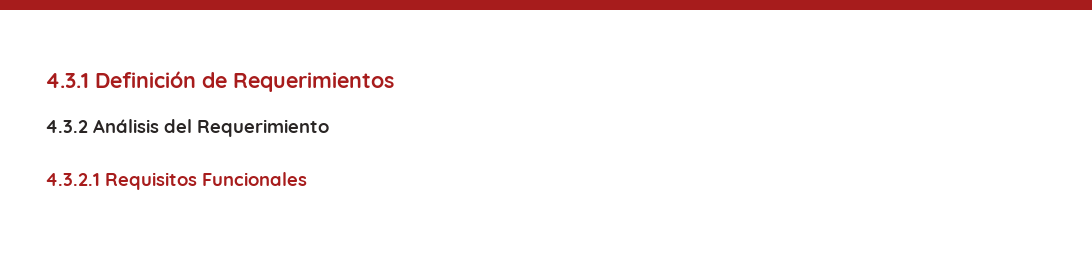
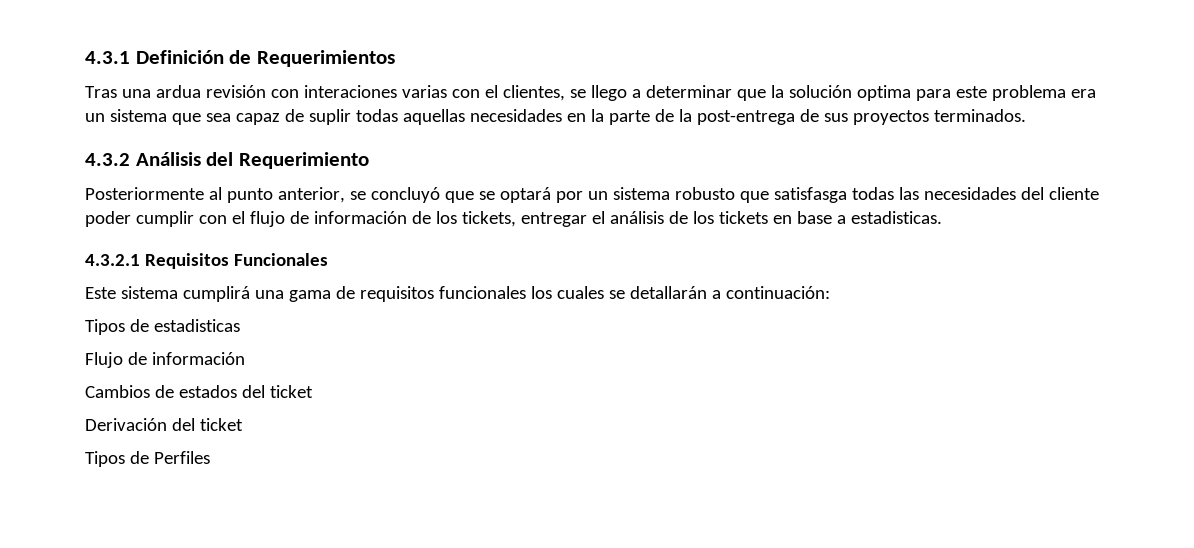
[45,119,329,137] [45,172,307,190] 4.3.2 Análisis del Requerimiento // 4.3.2.1 Requisitos Funcionales -> [85,85,1096,101] [85,109,1026,125] [85,152,369,169] [85,187,1099,203] [85,211,942,227] [85,253,328,269] [85,286,830,302] [85,319,240,335] [85,352,245,368] [85,385,313,398] [85,418,243,431] [85,451,210,467] Tras una ardua revisión con interaciones varias con el clientes, se llego a determinar que la solución optima para este problema era un sistema que sea capaz de suplir todas aquellas necesidades en la parte de la post-entrega de sus proyectos terminados. // 4.3.2 Análisis del Requerimiento // Posteriormente al punto anterior, se concluyó que se optará por un sistema robusto que satisfasga todas las necesidades del cliente poder cumplir con el flujo de información de los tickets, entregar el análisis de los tickets en base a estadisticas. // 4.3.2.1 Requisitos Funcionales // Este sistema cumplirá una gama de requisitos funcionales los cuales se detallarán a continuación: // Tipos de estadisticas // Flujo de información // Cambios de estados del ticket // Derivación del ticket // Tipos de Perfiles

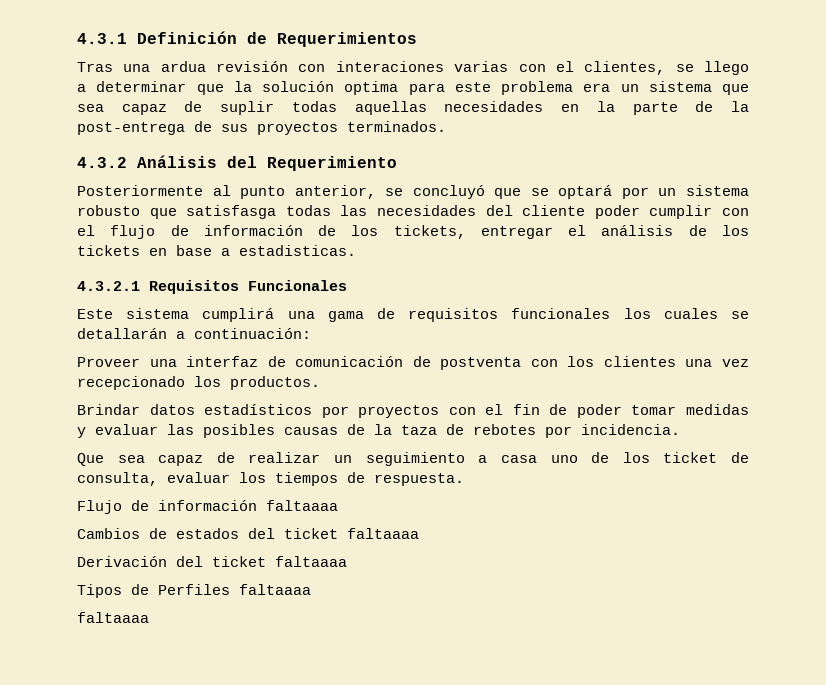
[85,319,240,335] Tipos de estadisticas -> [77,356,749,370] [77,376,320,390] [77,404,749,418] [77,424,680,438] [77,452,750,466] [77,472,464,486] Proveer una interfaz de comunicación de postventa con los clientes una vez recepcionado los productos. // Brindar datos estadísticos por proyectos con el fin de poder tomar medidas y evaluar las posibles causas de la taza de rebotes por incidencia. // Que sea capaz de realizar un seguimiento a casa uno de los ticket de consulta, evaluar los tiempos de respuesta.
(245, 358) none -> [266,500,338,511] faltaaaa
(313, 391) none -> [347,528,419,539] faltaaaa
(243, 424) none -> [275,556,347,567] faltaaaa
(210, 457) none -> [239,584,311,595] [77,612,149,623] faltaaaa // faltaaaa

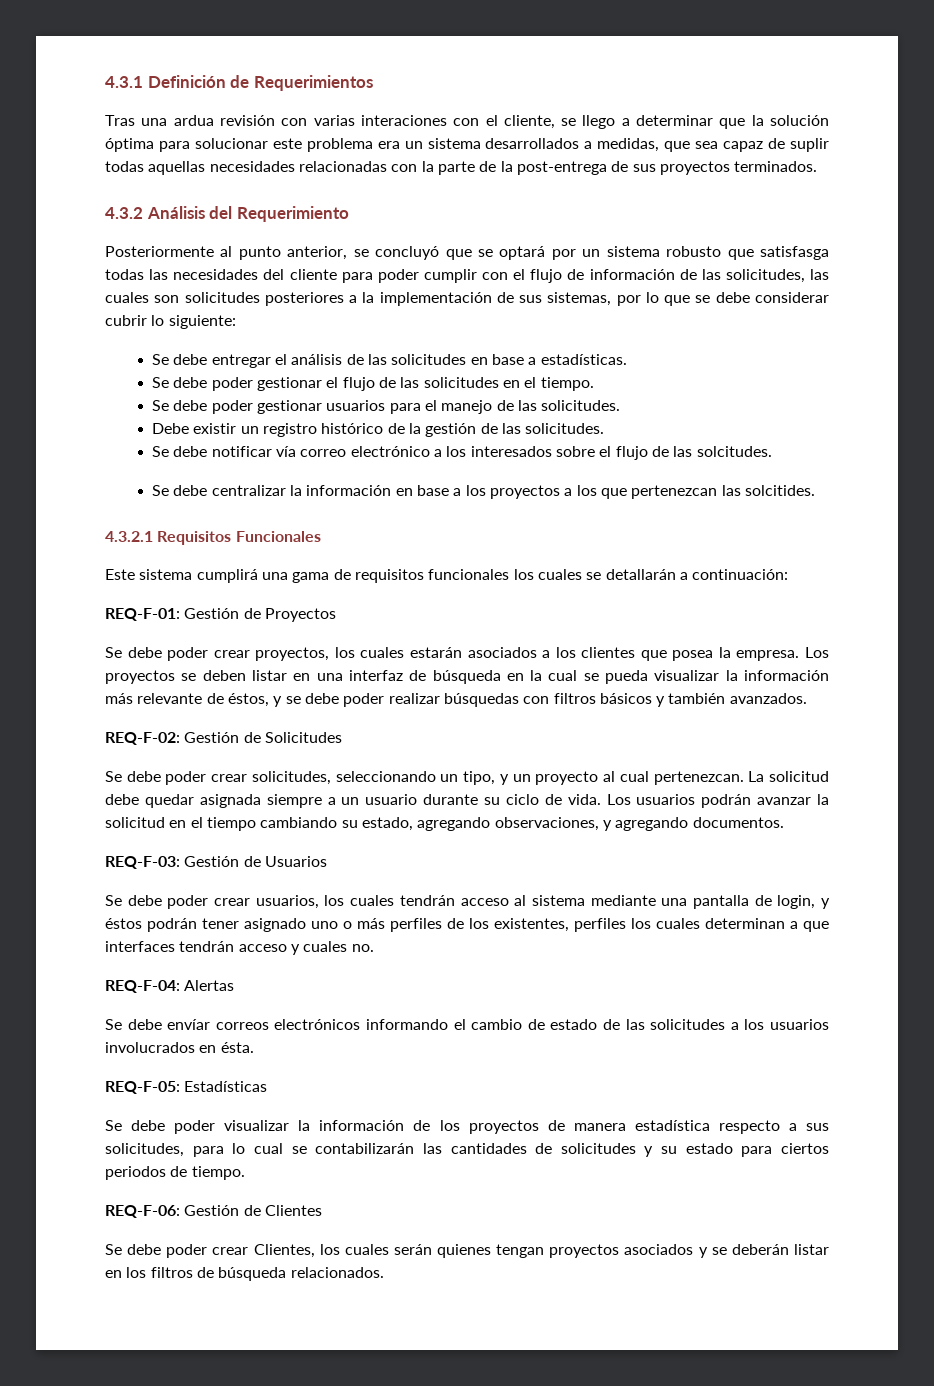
[335,61,666,75] interaciones varias con el clientes, -> [313,115,555,129] varias interaciones con el cliente,
[344,81,445,95] optima para -> [105,138,268,152] óptima para solucionar
(712, 86) none -> [485,138,660,152] desarrollados a medidas,
[561,104,580,112] en -> [298,161,418,172] relacionadas con
(586, 210) none -> [341,272,373,283] para
[351,225,466,239] los tickets, -> [701,269,829,283] [105,292,829,306] [105,315,236,329] [152,354,208,365] las solicitudes, las cuales son solicitudes posteriores a la implementación de sus sistemas, por lo que se debe considerar cubrir lo siguiente: // Se debe
[721,225,749,236] [77,245,356,256] los tickets en base a estadisticas. -> [367,354,627,365] [152,377,594,391] [152,400,621,414] [152,423,605,437] [152,446,772,460] [152,485,815,499] las solicitudes en base a estadísticas. // Se debe poder gestionar el flujo de las solicitudes en el tiempo. // Se debe poder gestionar usuarios para el manejo de las solicitudes. // Debe existir un registro histórico de la gestión de las solicitudes. // Se debe notificar vía correo electrónico a los interesados sobre el flujo de las solcitudes. // Se debe centralizar la información en base a los proyectos a los que pertenezcan las solcitides.
[77,356,749,370] [77,376,320,390] [77,404,749,418] [77,424,680,438] [77,452,750,466] [77,472,464,486] [77,500,338,514] [77,528,419,539] [77,556,347,567] [77,584,311,598] [77,612,149,623] Proveer una interfaz de comunicación de postventa con los clientes una vez recepcionado los productos. // Brindar datos estadísticos por proyectos con el fin de poder tomar medidas y evaluar las posibles causas de la taza de rebotes por incidencia. // Que sea capaz de realizar un seguimiento a casa uno de los ticket de consulta, evaluar los tiempos de respuesta. // Flujo de información faltaaaa // Cambios de estados del ticket faltaaaa // Derivación del ticket faltaaaa // Tipos de Perfiles faltaaaa // faltaaaa -> [105,608,336,622] [105,647,829,661] [105,670,829,684] [105,693,807,707] [105,732,342,745] [105,771,830,785] [105,794,829,808] [105,817,784,831] [105,856,327,869] [105,895,830,909] [105,918,829,932] [105,941,374,955] [105,980,235,993] [105,1019,830,1030] [105,1042,254,1053] [105,1081,268,1094] [105,1120,829,1134] [105,1143,829,1157] [105,1166,245,1180] [105,1205,322,1218] [105,1244,829,1258] [105,1267,384,1281] REQ-F-01: Gestión de Proyectos // Se debe poder crear proyectos, los cuales estarán asociados a los clientes que posea la empresa. Los proyectos se deben listar en una interfaz de búsqueda en la cual se pueda visualizar la información más relevante de éstos, y se debe poder realizar búsquedas con filtros básicos y también avanzados. // REQ-F-02: Gestión de Solicitudes // Se debe poder crear solicitudes, seleccionando un tipo, y un proyecto al cual pertenezcan. La solicitud debe quedar asignada siempre a un usuario durante su ciclo de vida. Los usuarios podrán avanzar la solicitud en el tiempo cambiando su estado, agregando observaciones, y agregando documentos. // REQ-F-03: Gestión de Usuarios // Se debe poder crear usuarios, los cuales tendrán acceso al sistema mediante una pantalla de login, y éstos podrán tener asignado uno o más perfiles de los existentes, perfiles los cuales determinan a que interfaces tendrán acceso y cuales no. // REQ-F-04: Alertas // Se debe envíar correos electrónicos informando el cambio de estado de las solicitudes a los usuarios involucrados en ésta. // REQ-F-05: Estadísticas // Se debe poder visualizar la información de los proyectos de manera estadística respecto a sus solicitudes, para lo cual se contabilizarán las cantidades de solicitudes y su estado para ciertos periodos de tiempo. // REQ-F-06: Gestión de Clientes // Se debe poder crear Clientes, los cuales serán quienes tengan proyectos asociados y se deberán listar en los filtros de búsqueda relacionados.

